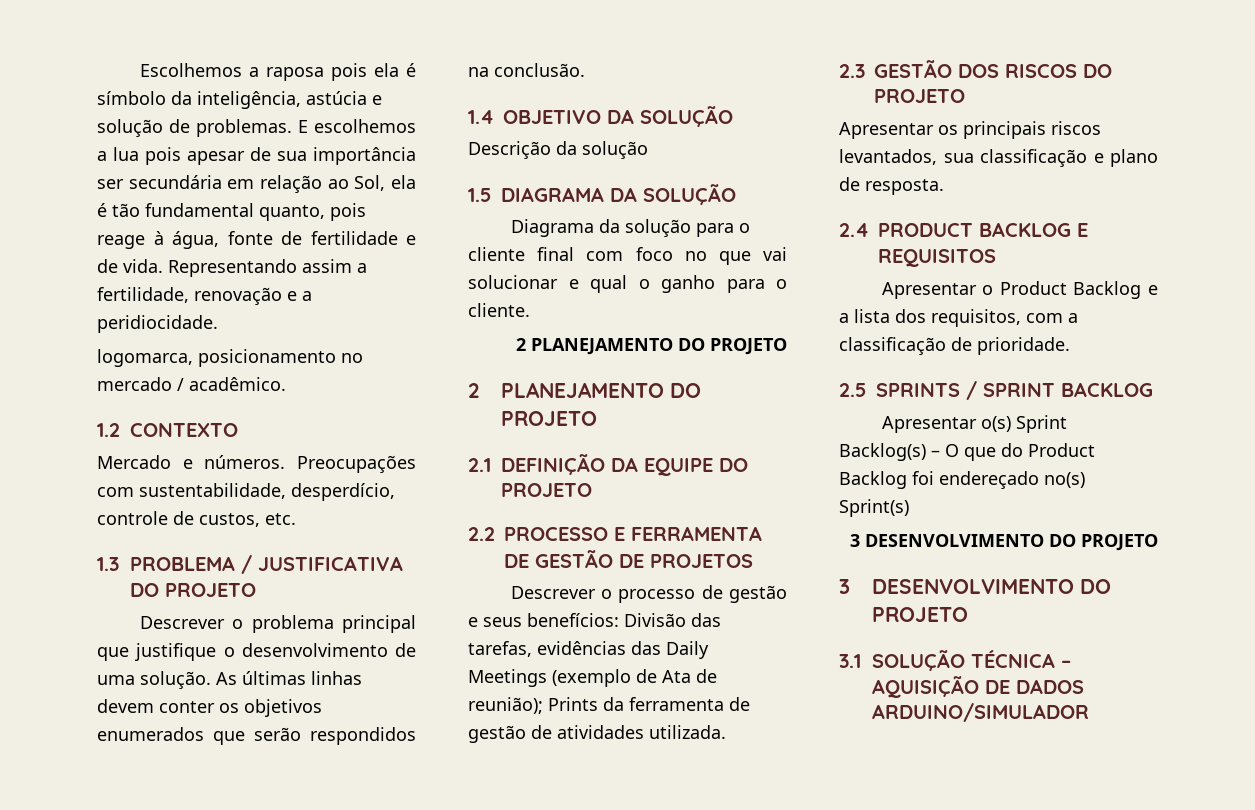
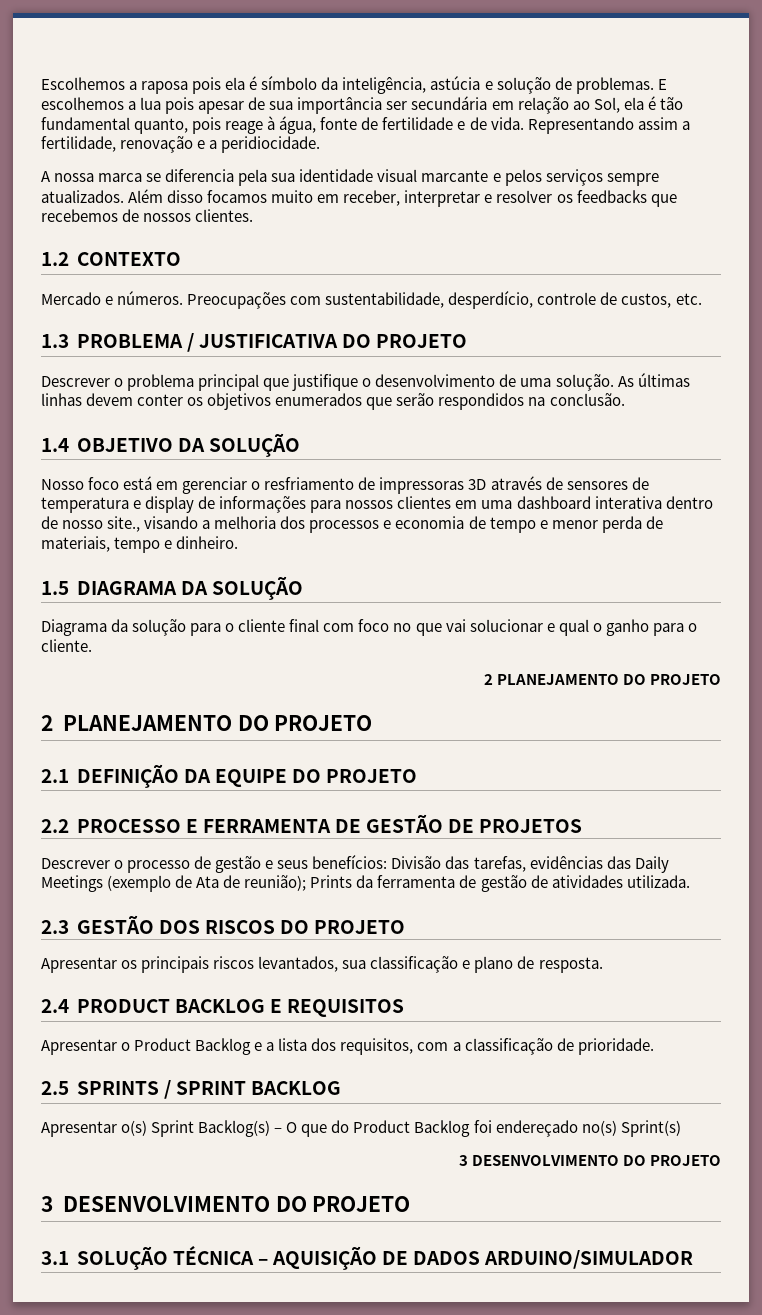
[97,349,363,367] [97,377,286,391] logomarca, posicionamento no mercado / acadêmico. -> [41,169,659,186] [41,189,677,207] [41,209,254,222] A nossa marca se diferencia pela sua identidade visual marcante e pelos serviços sempre atualizados. Além disso focamos muito em receber, interpretar e resolver os feedbacks que recebemos de nossos clientes.
[468,141,648,159] Descrição da solução -> [41,476,649,494] [41,496,713,513] [41,516,663,533] [41,536,239,553] Nosso foco está em gerenciar o resfriamento de impressoras 3D através de sensores de temperatura e display de informações para nossos clientes em uma dashboard interativa dentro de nosso site., visando a melhoria dos processos e economia de tempo e menor perda de materiais, tempo e dinheiro.

